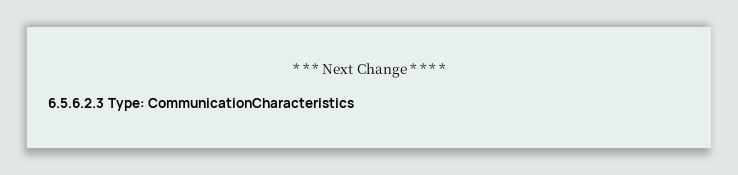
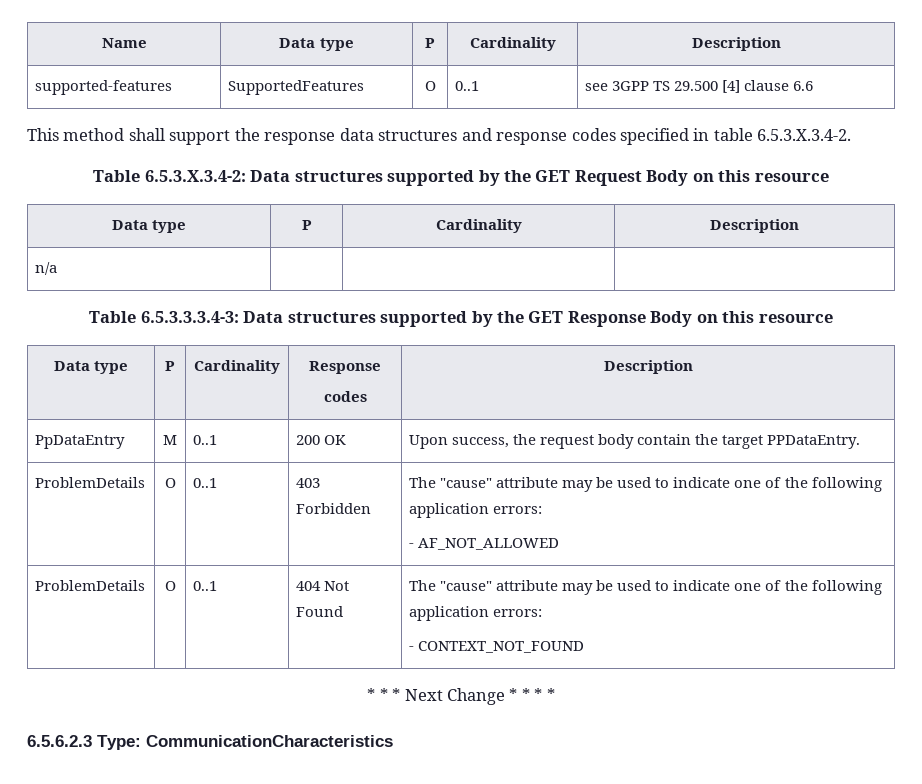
(292, 68) none -> [101,38,147,48] [279,38,354,51] [425,38,435,48] [469,37,556,51] [691,37,781,51] [35,80,173,95] [228,80,365,95] [424,81,436,91] [455,81,480,91] [585,80,814,93] [27,128,852,145] [93,170,829,186] [111,220,187,233] [301,220,312,230] [435,219,522,233] [710,219,800,233] [35,262,58,275] [89,311,833,327] [53,361,129,374] [165,361,175,371] [194,360,280,374] [309,361,381,374] [323,391,367,402] [603,360,693,374] [35,435,126,449] [163,435,177,445] [193,435,218,445] [296,435,347,445] [409,434,861,449] [35,477,146,488] [164,478,176,488] [193,478,218,488] [296,478,321,488] [296,503,372,514] [409,477,882,492] [409,503,543,518] [409,538,560,550] [35,580,146,591] [164,581,176,591] [193,581,218,591] [296,581,350,591] [296,606,344,617] [409,580,882,595] [409,606,543,621] [409,641,585,653] Name | Data type | P | Cardinality | Description // supported-features | SupportedFeatures | O | 0..1 | see 3GPP TS 29.500 [4] clause 6.6 // This method shall support the response data structures and response codes specified in table 6.5.3.X.3.4-2. // Table 6.5.3.X.3.4-2: Data structures supported by the GET Request Body on this resource // Data type | P | Cardinality | Description // n/a | | | // Table 6.5.3.3.3.4-3: Data structures supported by the GET Response Body on this resource // Data type | P | Cardinality | Response // codes | Description // PpDataEntry | M | 0..1 | 200 OK | Upon success, the request body contain the target PPDataEntry. // ProblemDetails | O | 0..1 | 403 Forbidden | The "cause" attribute may be used to indicate one of the following application errors: // - AF_NOT_ALLOWED // ProblemDetails | O | 0..1 | 404 Not Found | The "cause" attribute may be used to indicate one of the following application errors: // - CONTEXT_NOT_FOUND //

